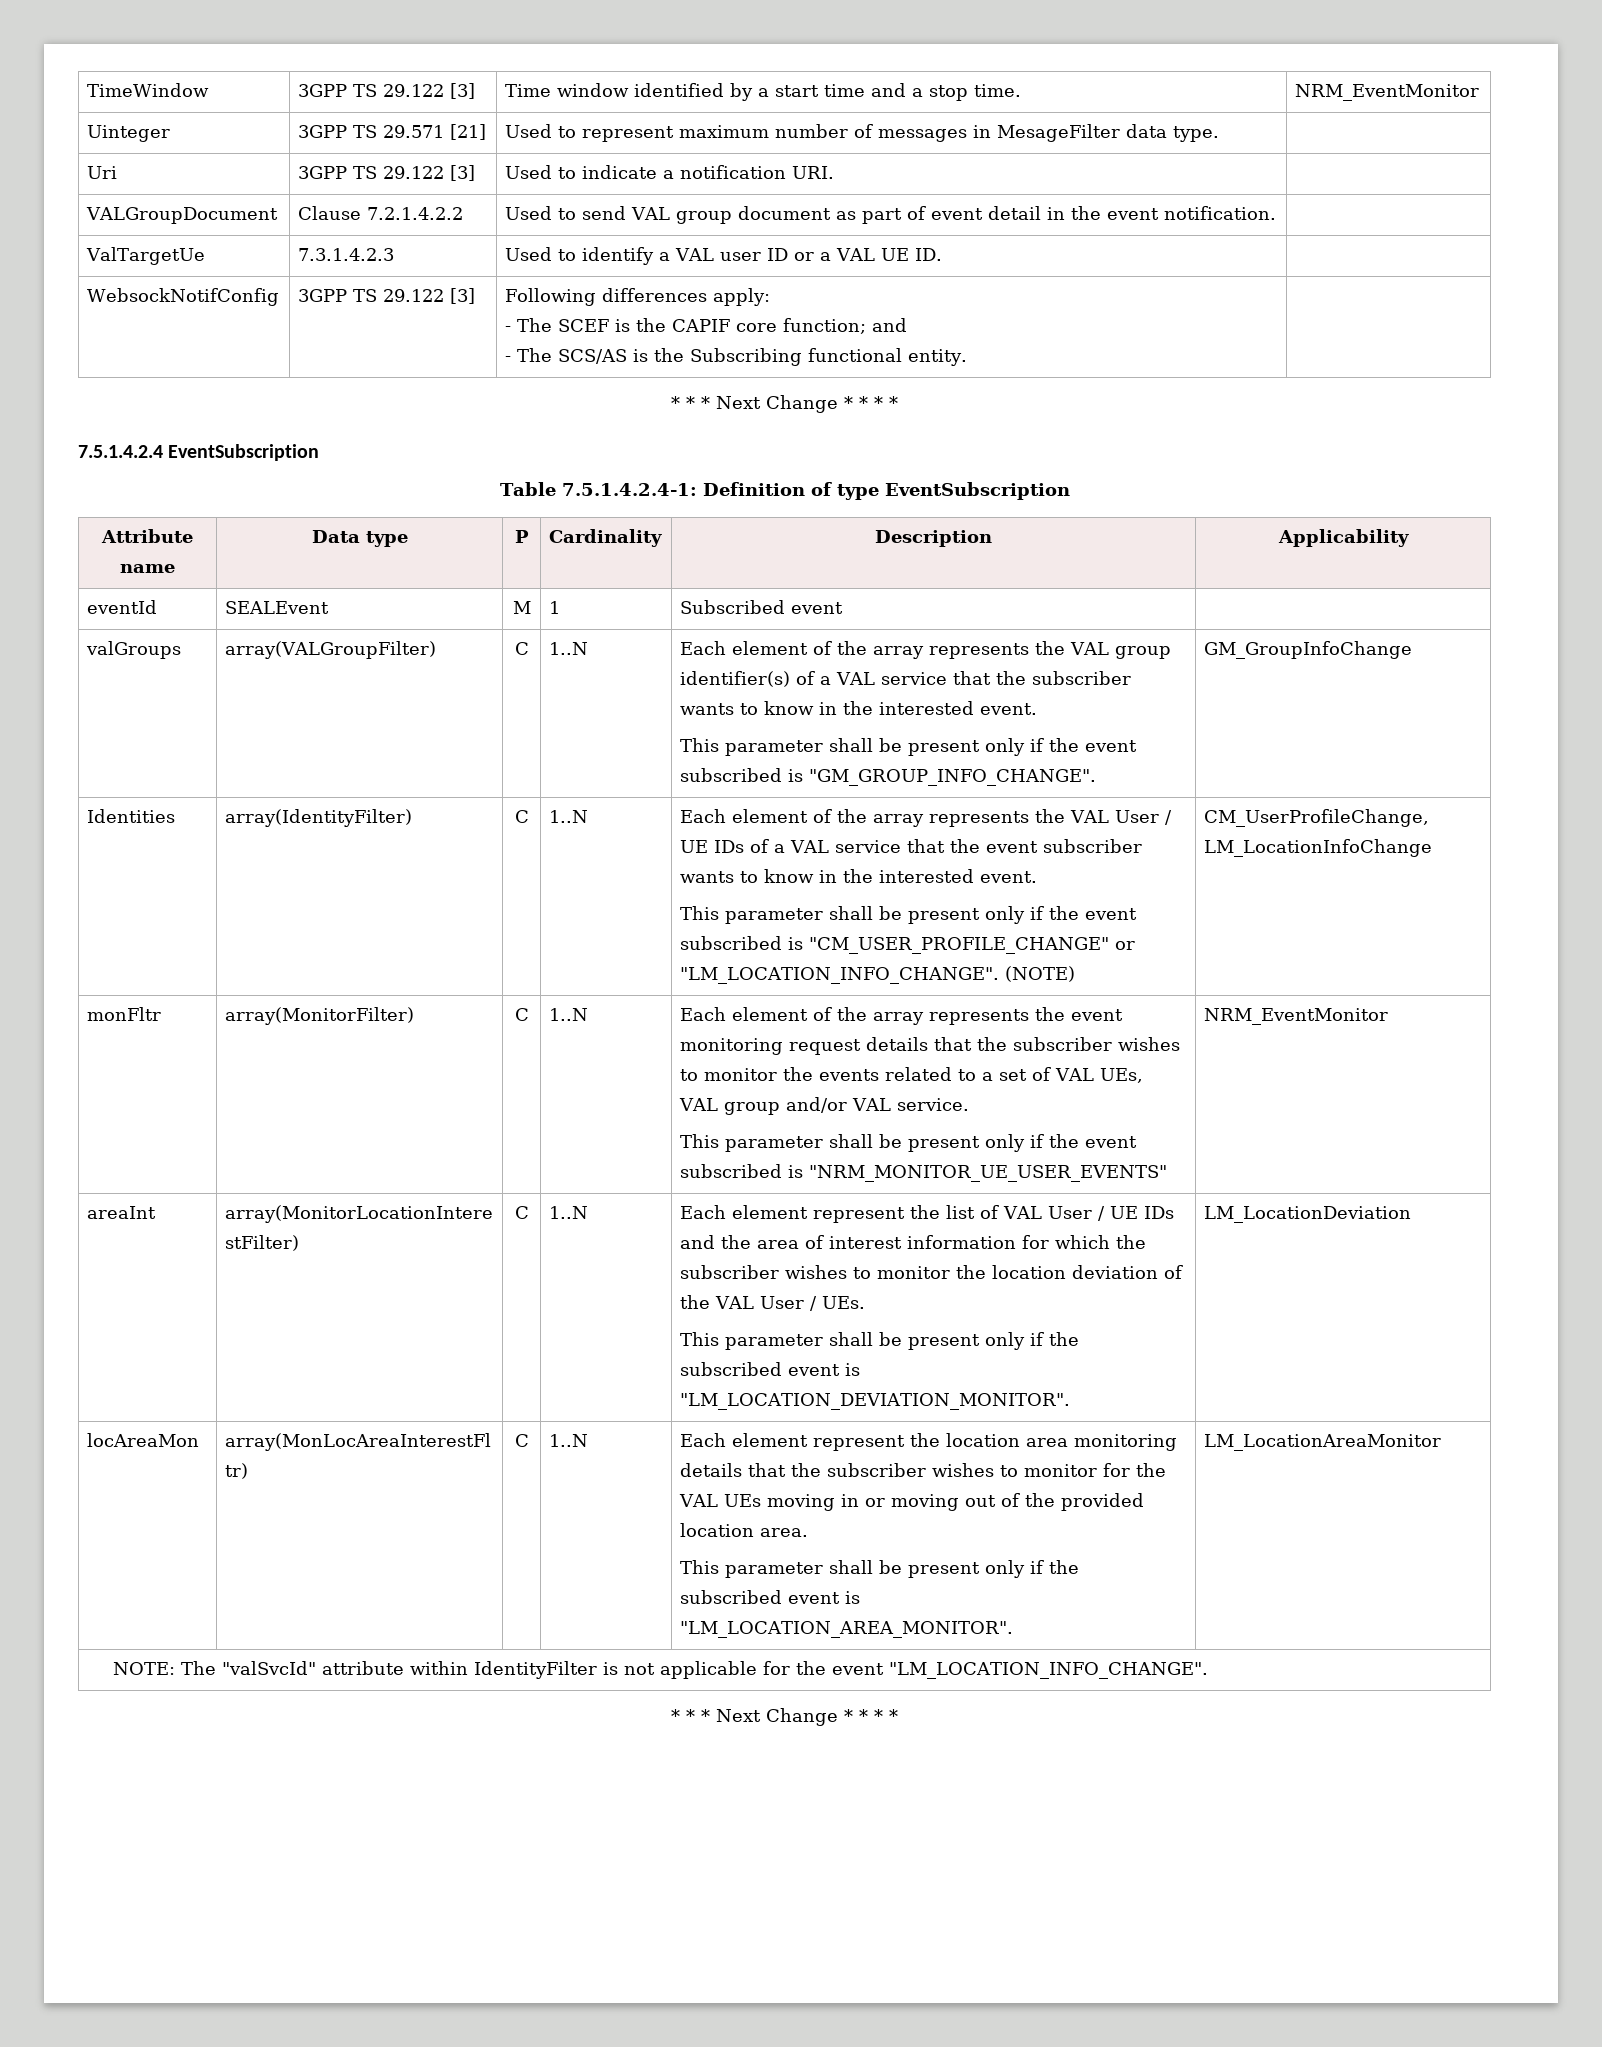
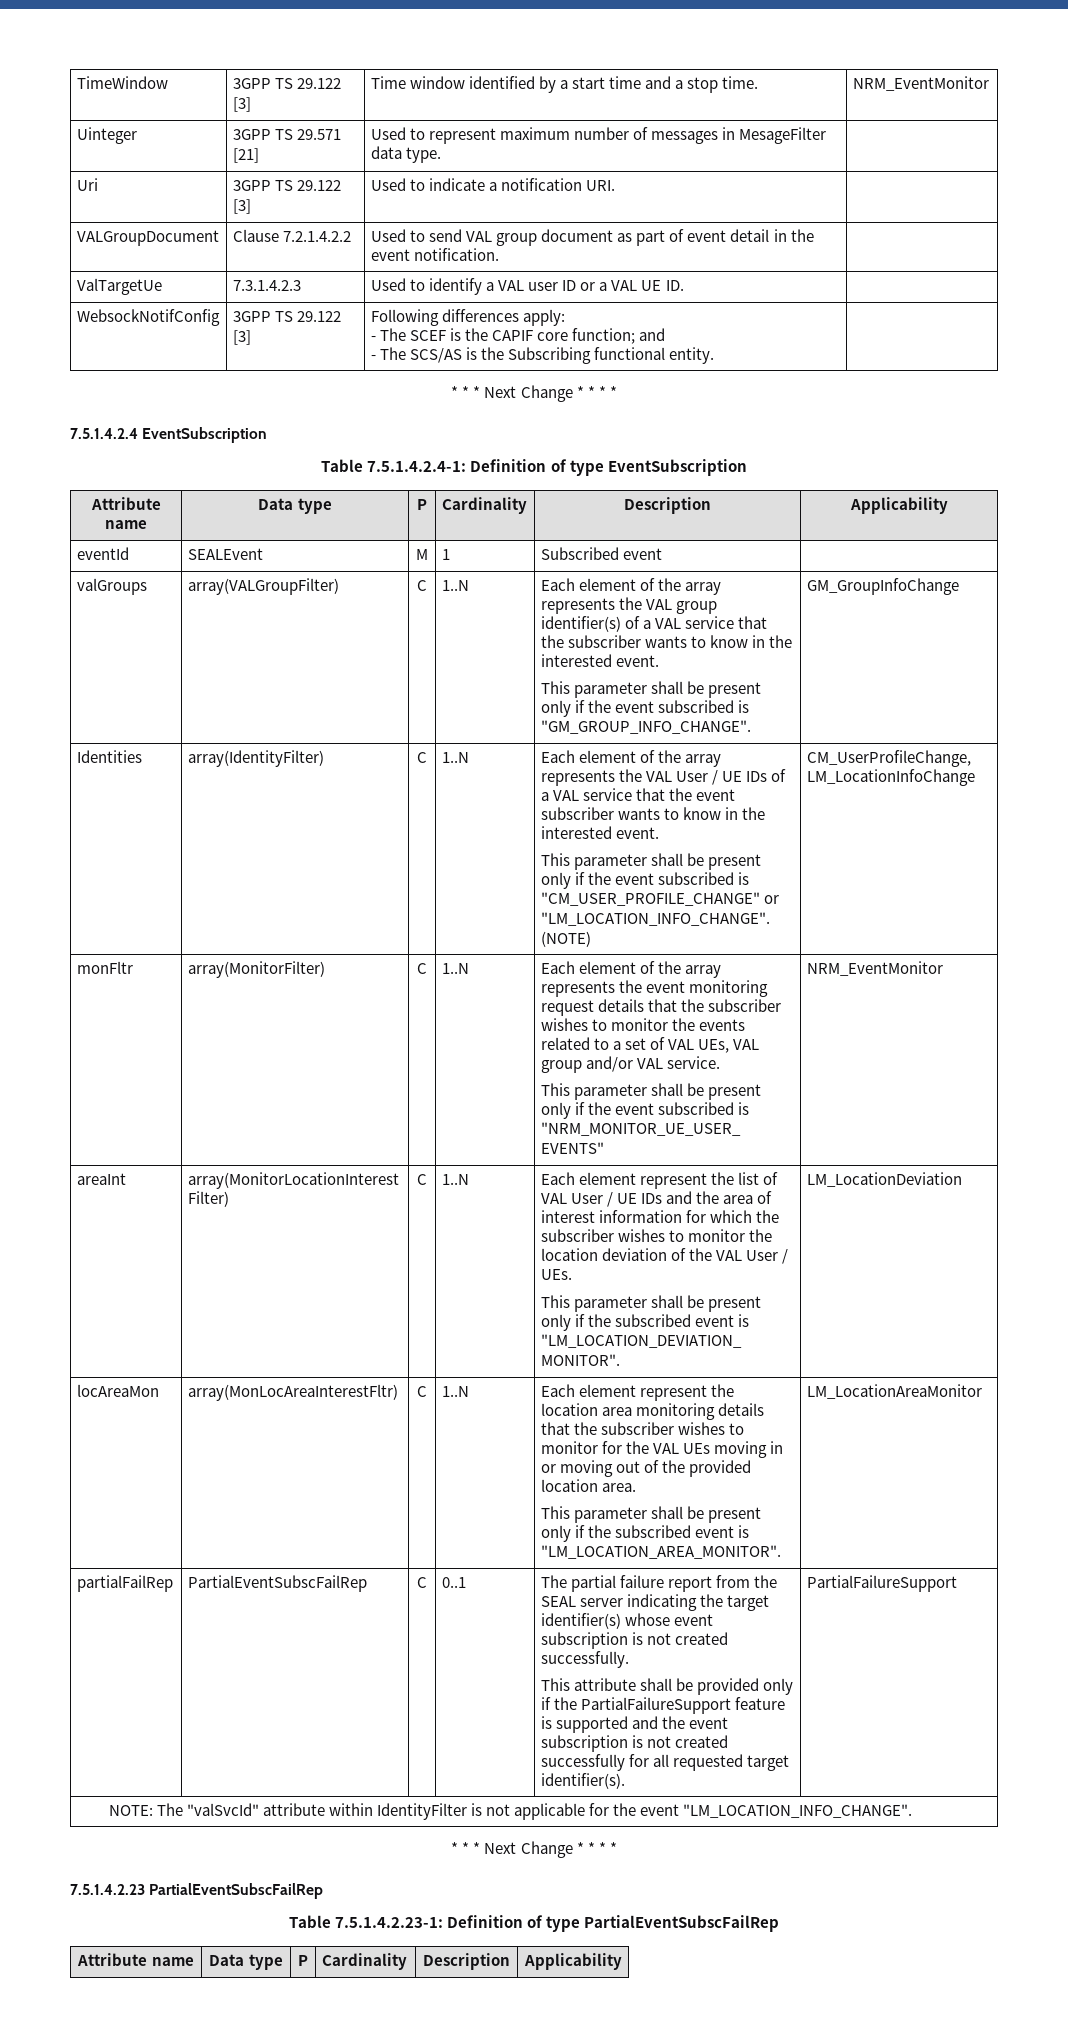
(1442, 1442) none -> [76,1575,173,1592] [187,1575,367,1592] [417,1577,427,1588] [441,1577,466,1588] [540,1575,778,1592] [540,1594,770,1611] [540,1613,714,1629] [540,1632,729,1649] [540,1651,629,1668] [540,1678,794,1695] [540,1697,786,1714] [540,1716,729,1733] [540,1735,729,1752] [540,1754,790,1771] [540,1773,625,1789] [806,1575,957,1592] // partialFailRep | PartialEventSubscFailRep | C | 0..1 | The partial failure report from the SEAL server indicating the target identifier(s) whose event subscription is not created successfully. // This attribute shall be provided only if the PartialFailureSupport feature is supported and the event subscription is not created successfully for all requested target identifier(s). | PartialFailureSupport
(898, 1715) none -> [70,1883,324,1899] [288,1915,780,1932] [77,1953,194,1966] [209,1954,283,1970] [298,1955,308,1966] [321,1953,407,1970] [423,1953,510,1970] [523,1953,622,1970] // 7.5.1.4.2.23 PartialEventSubscFailRep // Table 7.5.1.4.2.23-1: Definition of type PartialEventSubscFailRep // Attribute name | Data type | P | Cardinality | Description | Applicability

